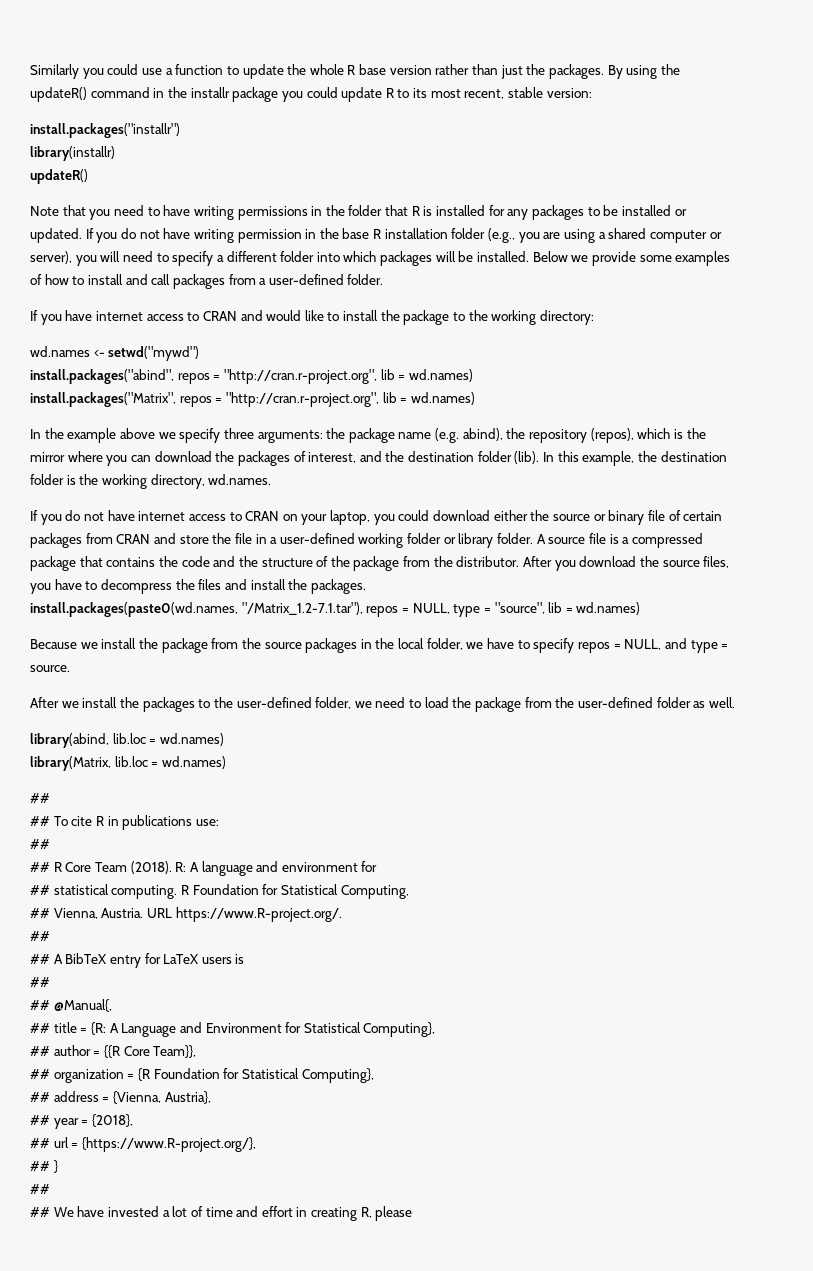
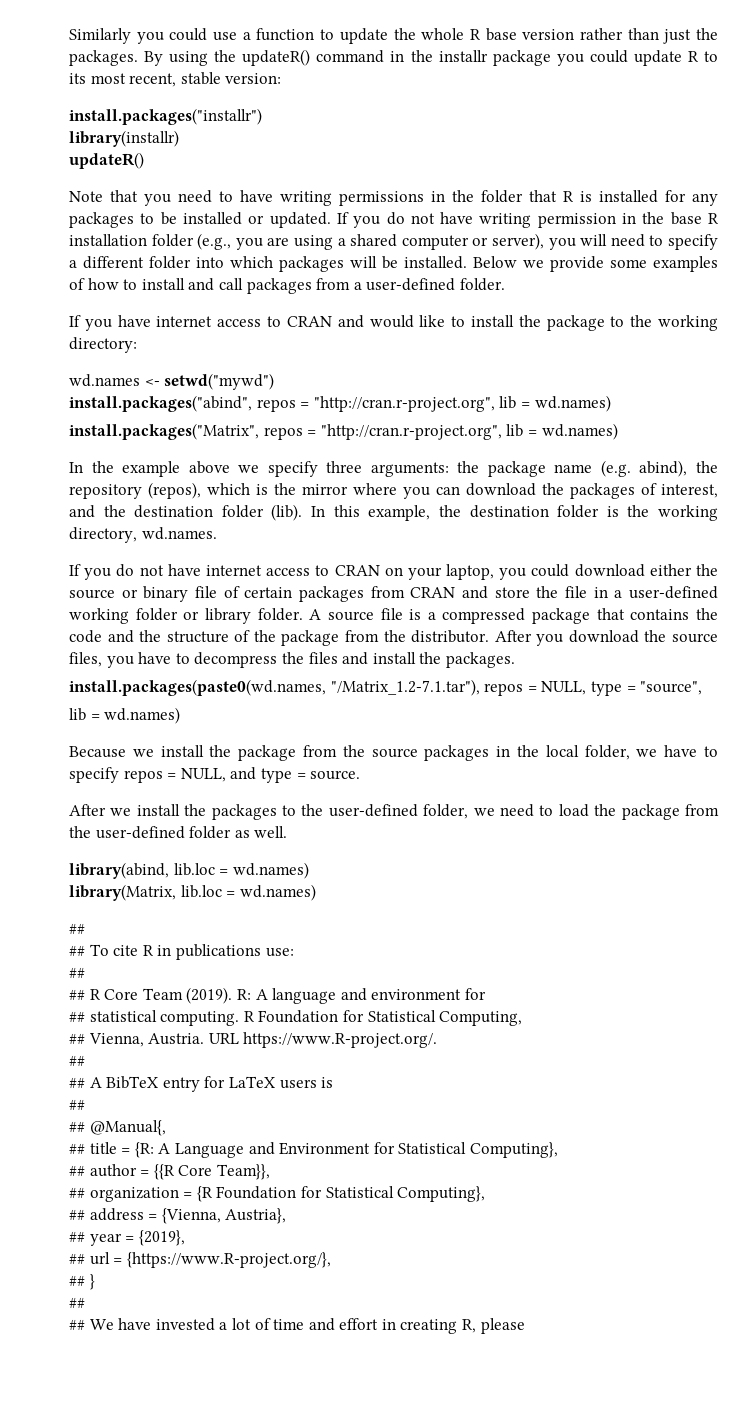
(545, 608) none -> (703, 688) //
[130,861,172,874] (2018). -> [186,987,233,1004] (2019).
[91,1114,133,1127] {2018}, -> [138,1230,185,1246] {2019},

